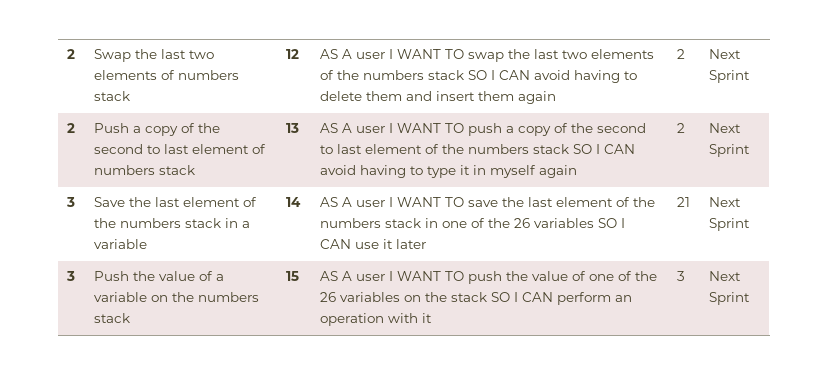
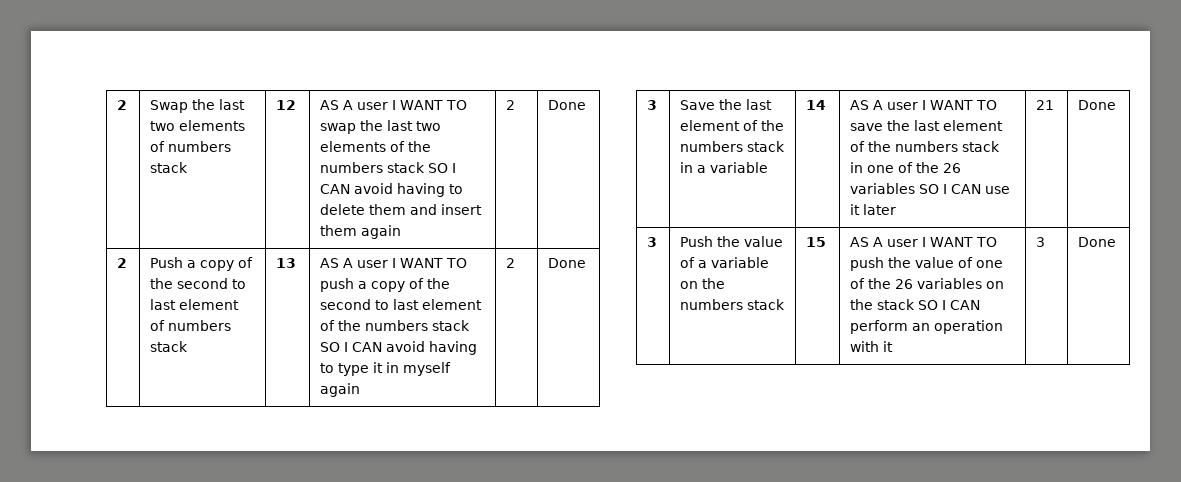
[709,49,742,59] [709,70,751,83] Next Sprint -> [548,100,587,110] Done
[709,123,742,133] [709,144,751,157] Next Sprint -> [548,258,587,268] Done
[709,197,742,207] [709,218,751,231] Next Sprint -> [1078,100,1117,110] Done
[709,271,742,281] [709,292,751,305] Next Sprint -> [1078,237,1117,247] Done

